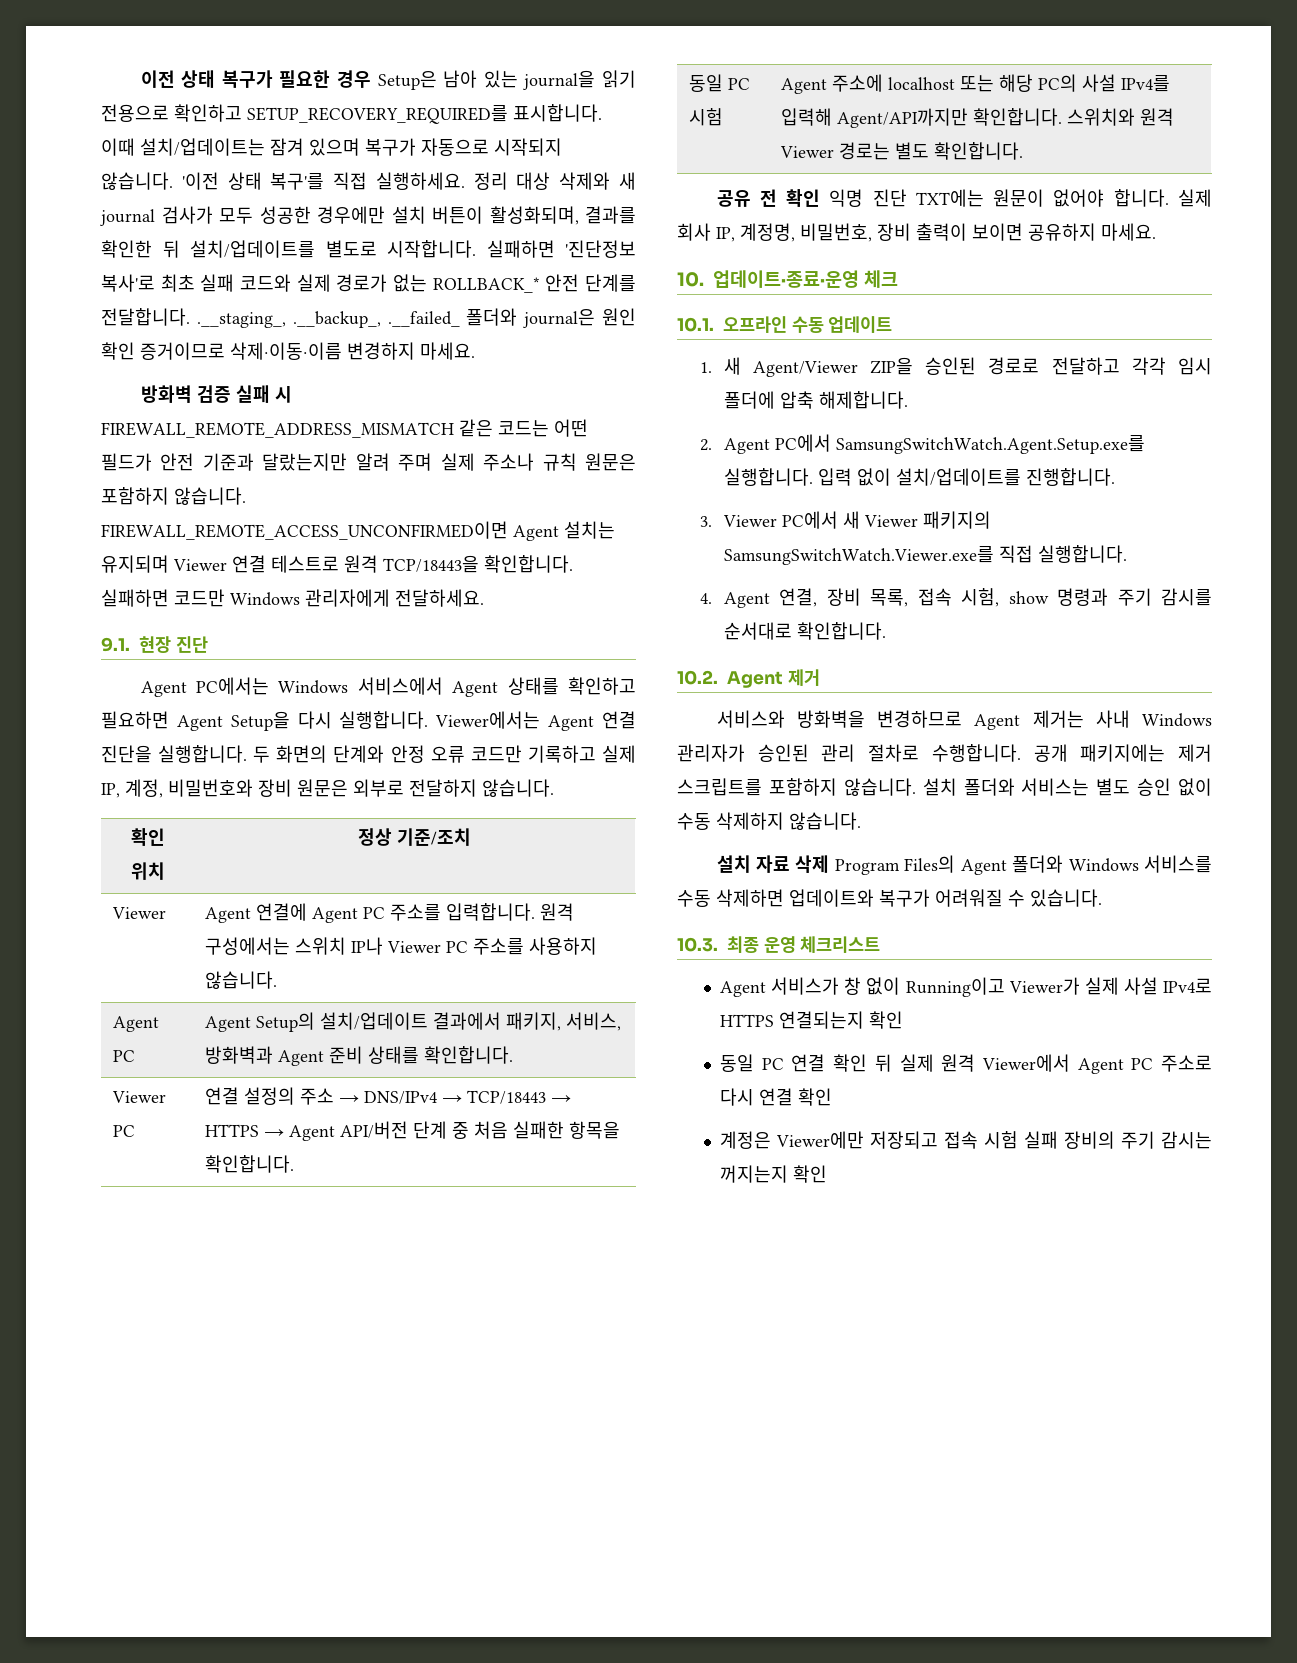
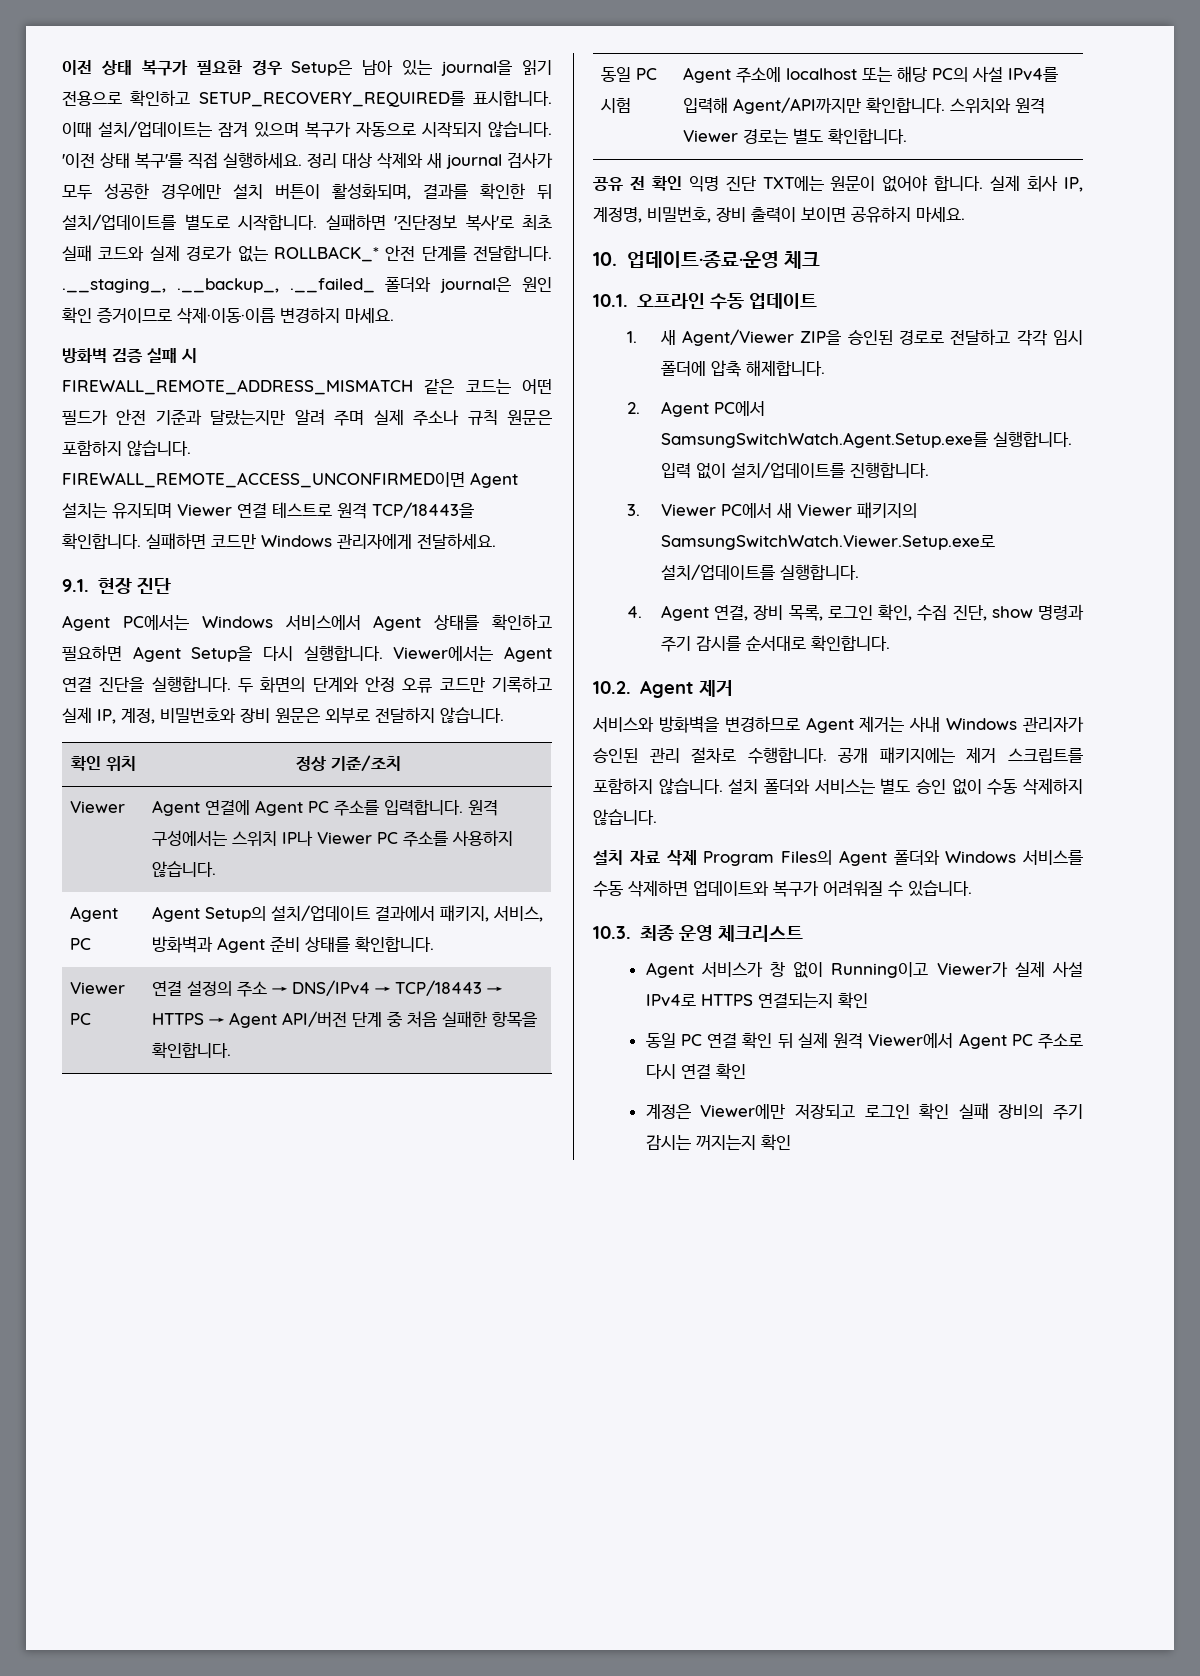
[723,545,1033,565] SamsungSwitchWatch.Viewer.exe를 직접 -> [660,535,995,550] [660,564,775,580] SamsungSwitchWatch.Viewer.Setup.exe로 설치/업데이트를
[917,588,1000,607] 접속 시험, -> [827,604,987,621] 로그인 확인, 수집 진단,
[944,1131,1019,1149] 접속 시험 -> [864,1103,950,1120] 로그인 확인

